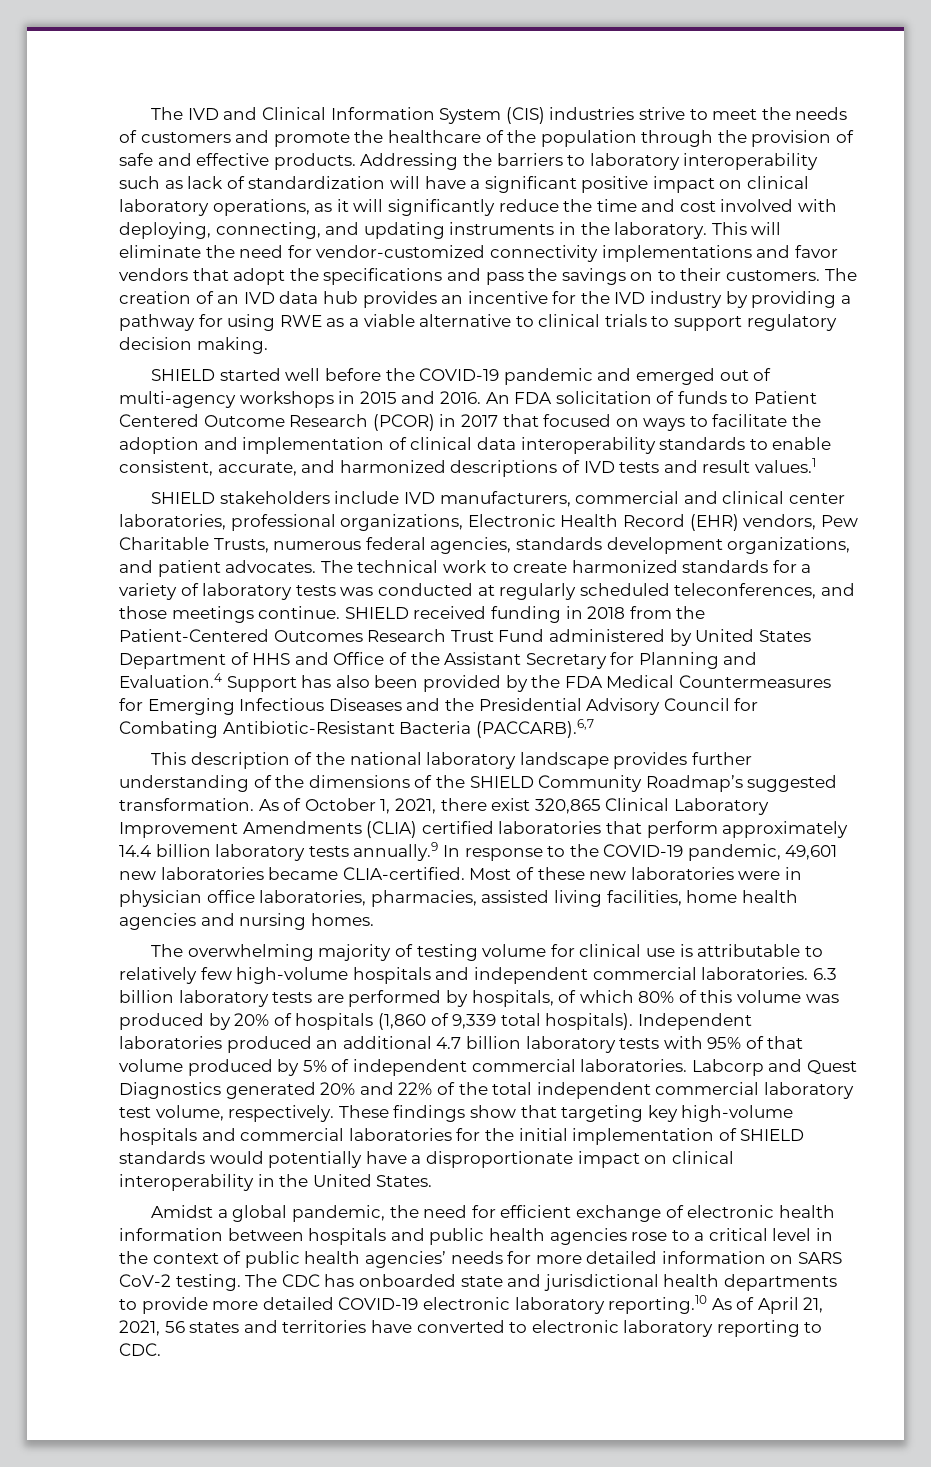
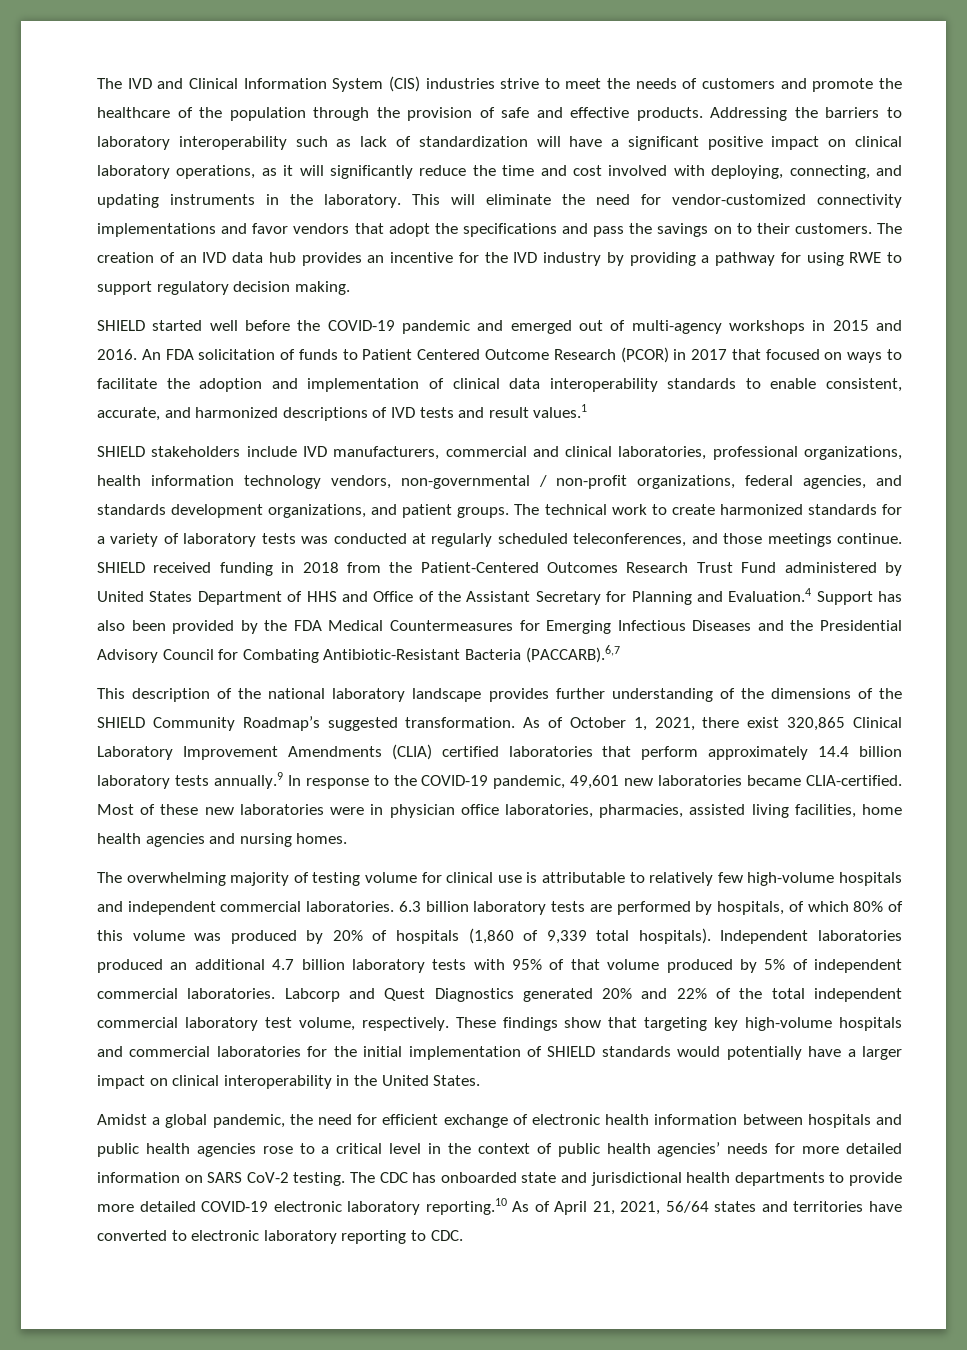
[326,314,647,327] as a viable alternative to clinical trials -> (882, 257) none
[789,493,846,504] center -> (613, 451) none
[467,514,858,531] [119,537,362,553] Electronic Health Record (EHR) vendors, Pew Charitable Trusts, numerous -> [97,475,736,489] health information technology vendors, non-governmental / non-profit organizations,
(512, 545) none -> [875,475,902,486] and
[225,560,317,573] advocates. -> [457,507,510,518] groups.
[425,1151,573,1168] disproportionate -> [862,1046,903,1060] larger
[164,1321,185,1333] 56 -> [665,1201,709,1213] 56/64

